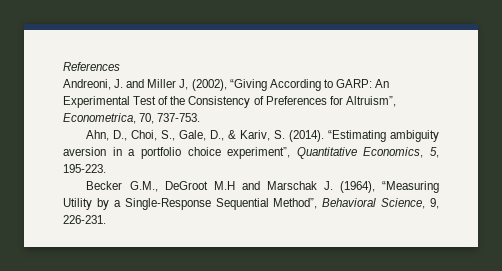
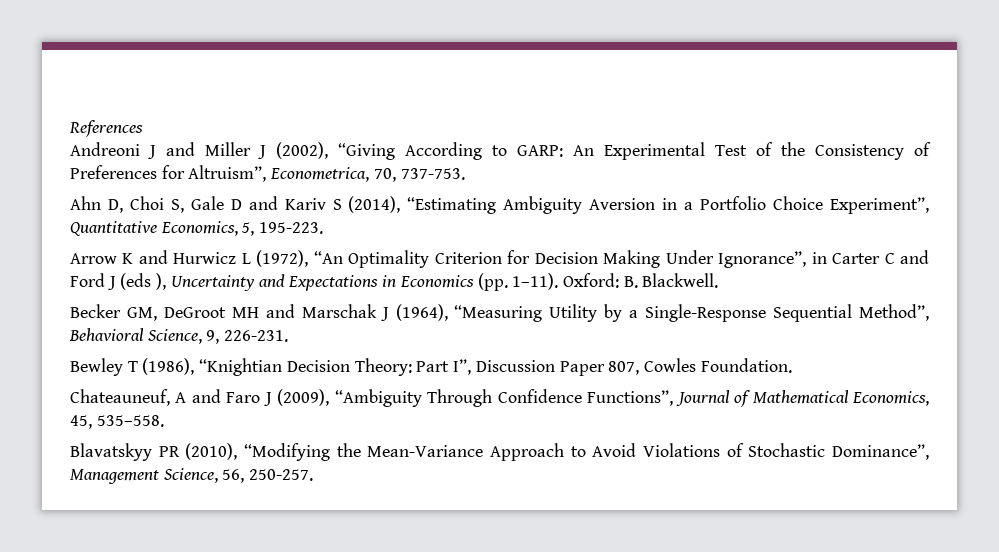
[63,79,124,90] Andreoni, J. -> [70,142,156,159] Andreoni J
[179,79,189,90] J, -> [258,145,266,159] J
[86,130,439,142] [63,147,439,159] [63,164,106,173] [86,181,235,192] Ahn, D., Choi, S., Gale, D., & Kariv, S. (2014). “Estimating ambiguity aversion in a portfolio choice experiment”, Quantitative Economics, 5, 195-223. // Becker G.M., DeGroot M.H -> [70,196,930,214] [70,221,324,236] [70,250,930,268] [70,273,719,291] [70,304,259,321] Ahn D, Choi S, Gale D and Kariv S (2014), “Estimating Ambiguity Aversion in a Portfolio Choice Experiment”, Quantitative Economics, 5, 195-223. // Arrow K and Hurwicz L (1972), “An Optimality Criterion for Decision Making Under Ignorance”, in Carter C and Ford J (eds ), Uncertainty and Expectations in Economics (pp. 1–11). Oxford: B. Blackwell. // Becker GM, DeGroot MH
[323,181,333,190] J. -> [380,307,389,321] J
(106, 219) none -> [70,358,792,376] [70,389,929,407] [70,415,164,429] [70,443,929,461] [70,468,314,484] // Bewley T (1986), “Knightian Decision Theory: Part I”, Discussion Paper 807, Cowles Foundation. // Chateauneuf, A and Faro J (2009), “Ambiguity Through Confidence Functions”, Journal of Mathematical Economics, 45, 535–558. // Blavatskyy PR (2010), “Modifying the Mean-Variance Approach to Avoid Violations of Stochastic Dominance”, Management Science, 56, 250-257.

